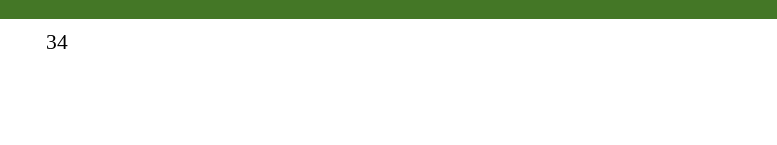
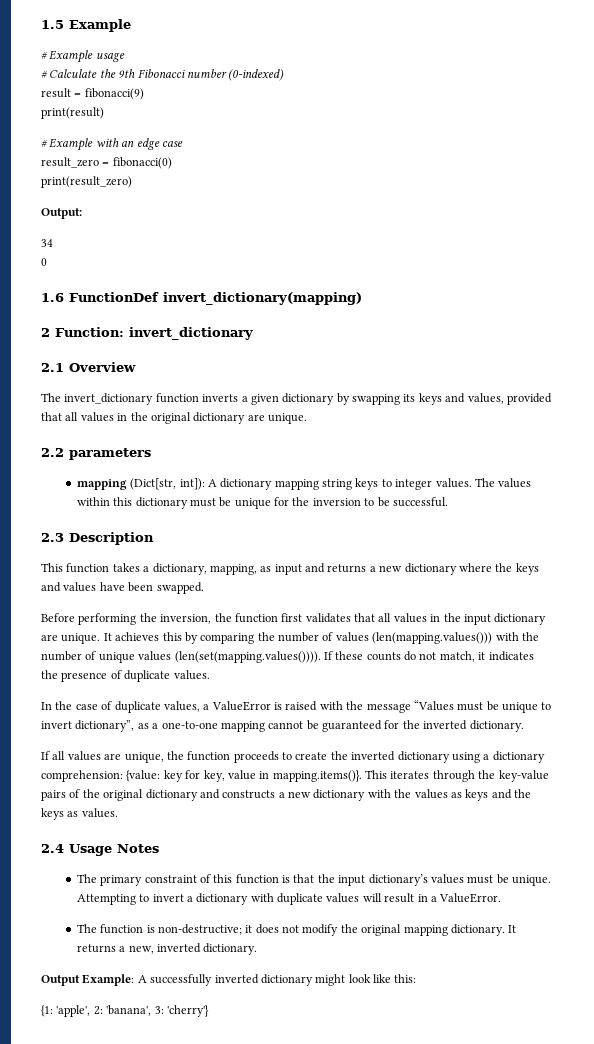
[46,35,68,49] 34 -> [41,19,131,32] [41,50,125,63] [41,69,285,81] [41,88,144,100] [41,107,104,119] [41,138,183,151] [41,157,172,169] [41,176,132,188] [41,208,82,219] [41,239,53,247] [41,258,47,266] [41,292,362,305] [41,327,253,340] [41,362,136,372] [41,393,552,405] [41,412,307,424] [41,448,151,460] [76,478,532,490] [76,497,448,509] [41,532,154,545] [41,563,539,575] [41,582,204,594] [41,613,547,625] [41,632,539,644] [41,651,534,663] [41,670,210,682] [41,700,552,713] [41,720,524,732] [41,751,545,763] [41,770,549,782] [41,789,531,801] [41,808,118,820] [41,844,159,856] [76,874,552,886] [76,893,502,905] [76,924,517,936] [76,943,258,955] [41,974,417,986] [41,1005,209,1017] 1.5 Example // # Example usage // # Calculate the 9th Fibonacci number (0-indexed) // result = fibonacci(9) // print(result) // # Example with an edge case // result_zero = fibonacci(0) // print(result_zero) // Output: // 34 // 0 // 1.6 FunctionDef invert_dictionary(mapping) // 2 Function: invert_dictionary // 2.1 Overview // The invert_dictionary function inverts a given dictionary by swapping its keys and values, provided that all values in the original dictionary are unique. // 2.2 parameters // mapping (Dict[str, int]): A dictionary mapping string keys to integer values. The values within this dictionary must be unique for the inversion to be successful. // 2.3 Description // This function takes a dictionary, mapping, as input and returns a new dictionary where the keys and values have been swapped. // Before performing the inversion, the function first validates that all values in the input dictionary are unique. It achieves this by comparing the number of values (len(mapping.values())) with the number of unique values (len(set(mapping.values()))). If these counts do not match, it indicates the presence of duplicate values. // In the case of duplicate values, a ValueError is raised with the message “Values must be unique to invert dictionary”, as a one-to-one mapping cannot be guaranteed for the inverted dictionary. // If all values are unique, the function proceeds to create the inverted dictionary using a dictionary comprehension: {value: key for key, value in mapping.items()}. This iterates through the key-value pairs of the original dictionary and constructs a new dictionary with the values as keys and the keys as values. // 2.4 Usage Notes // The primary constraint of this function is that the input dictionary’s values must be unique. Attempting to invert a dictionary with duplicate values will result in a ValueError. // The function is non-destructive; it does not modify the original mapping dictionary. It returns a new, inverted dictionary. // Output Example: A successfully inverted dictionary might look like this: // {1: 'apple', 2: 'banana', 3: 'cherry'}

